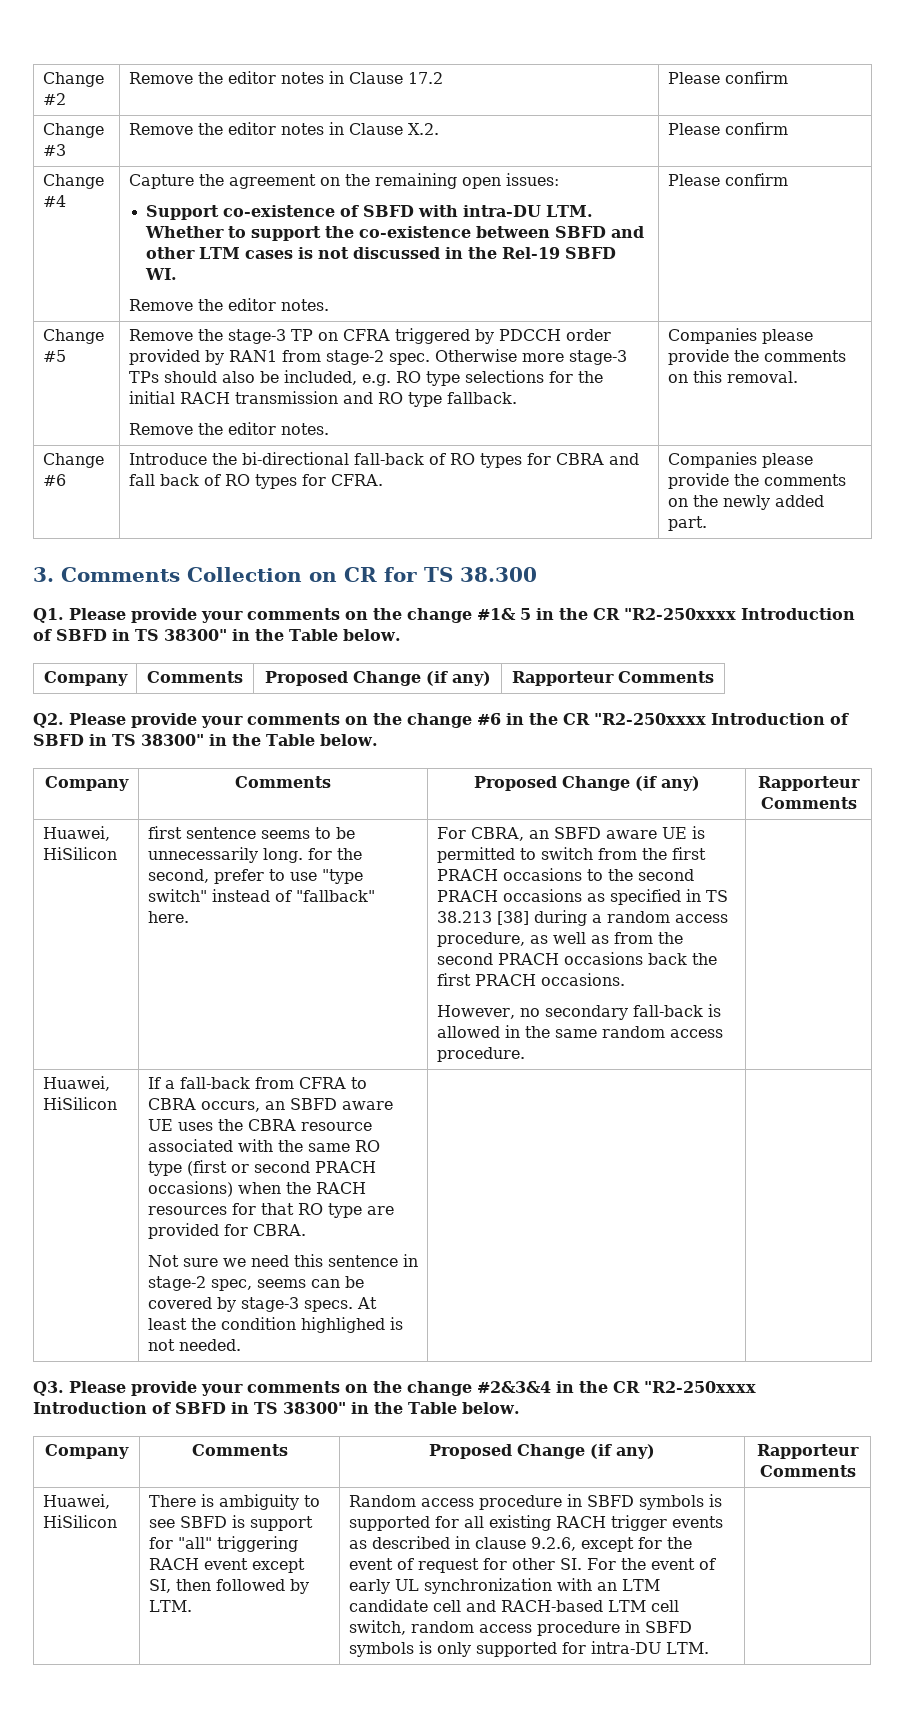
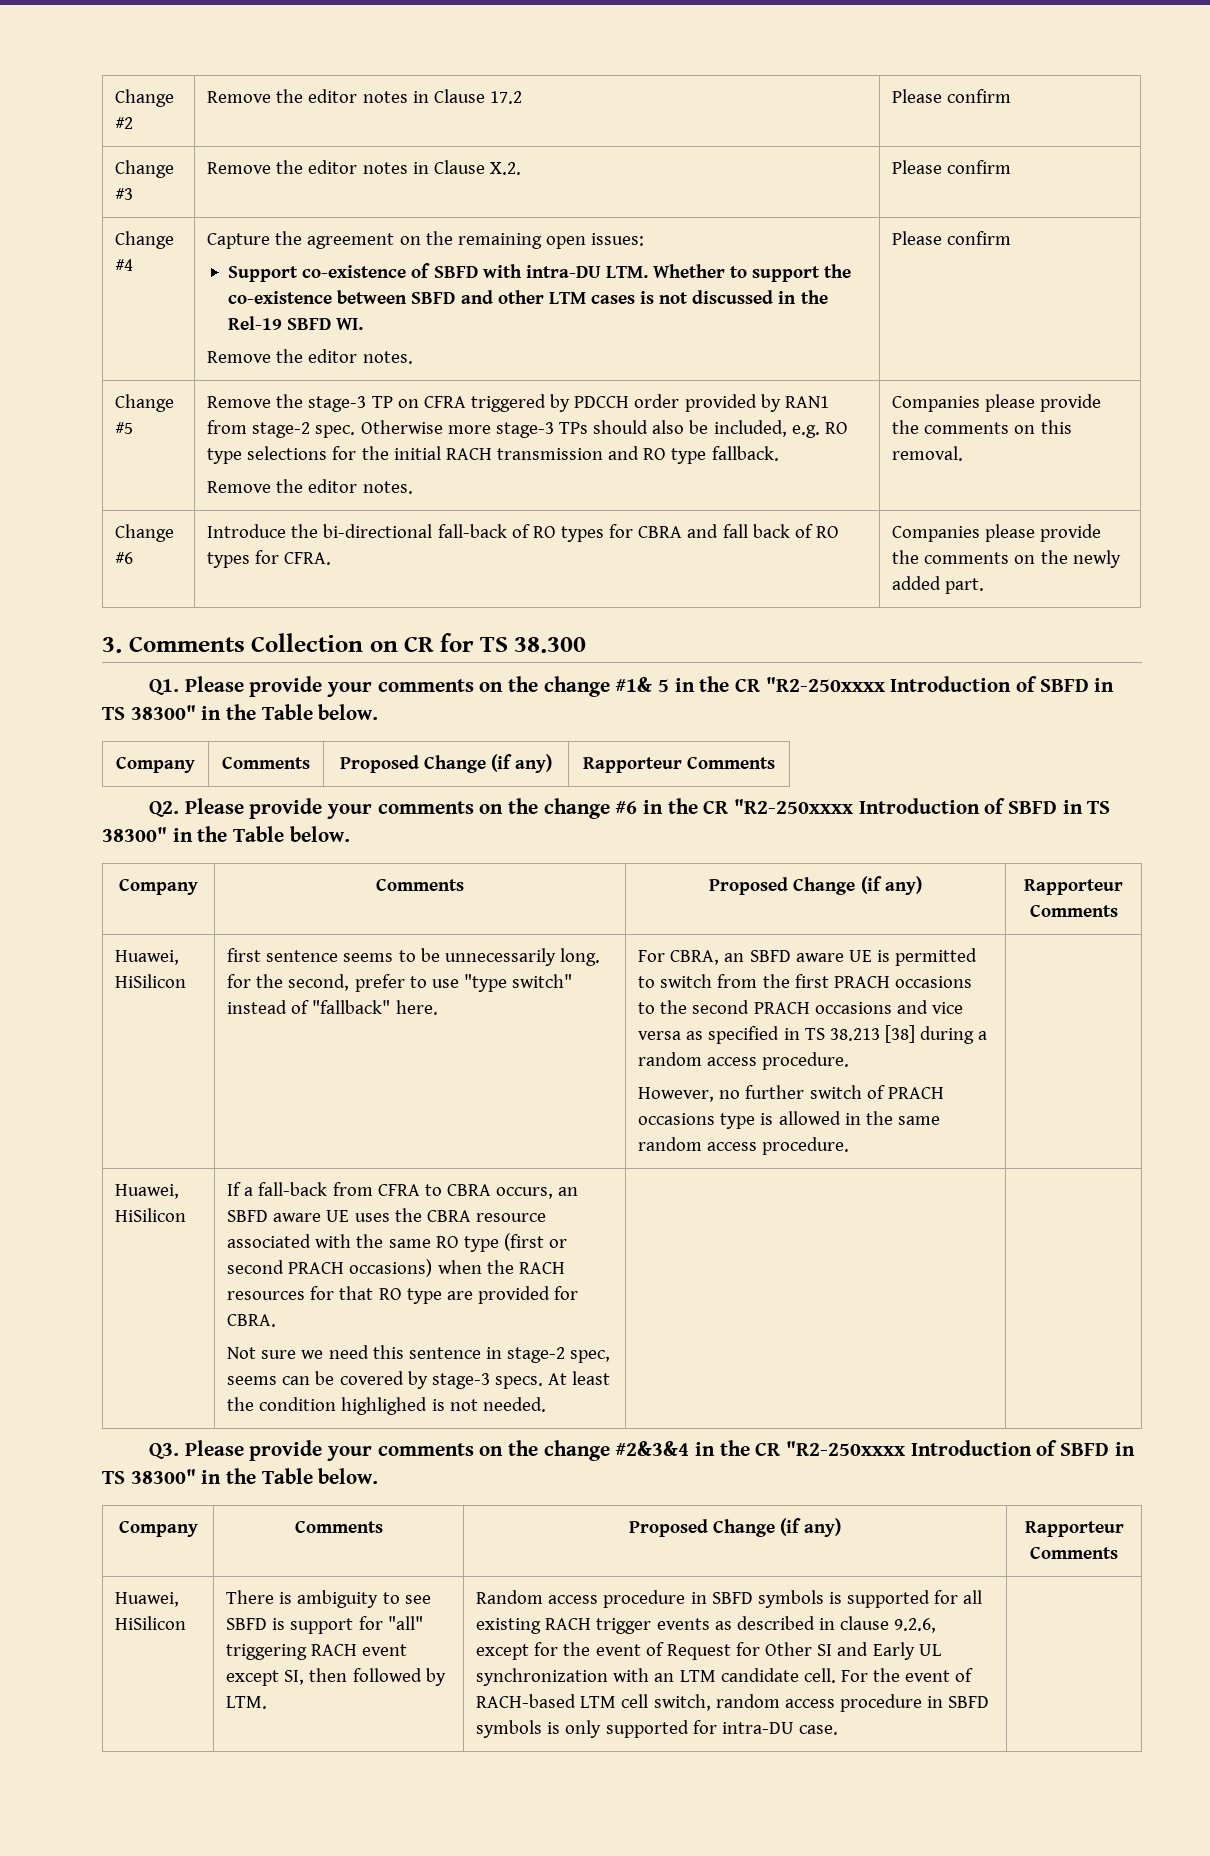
(582, 895) none -> [896,1000,963,1014] [638,1031,682,1040] and vice versa
[436,932,683,947] [436,952,717,965] [436,973,625,986] [436,1005,703,1020] procedure, as well as from the second PRACH occasions back the first PRACH occasions. // However, no secondary fall-back -> [762,1052,850,1070] [638,1085,944,1102] [638,1113,756,1129] procedure. // However, no further switch of PRACH occasions type
[417,1558,716,1573] [348,1579,390,1594] request for other SI. For the event of early -> [666,1642,915,1660] Request for Other SI and Early
[432,1600,496,1612] cell and -> [803,1668,974,1683] cell. For the event of
[665,1642,709,1654] LTM. -> [798,1725,838,1735] case.

